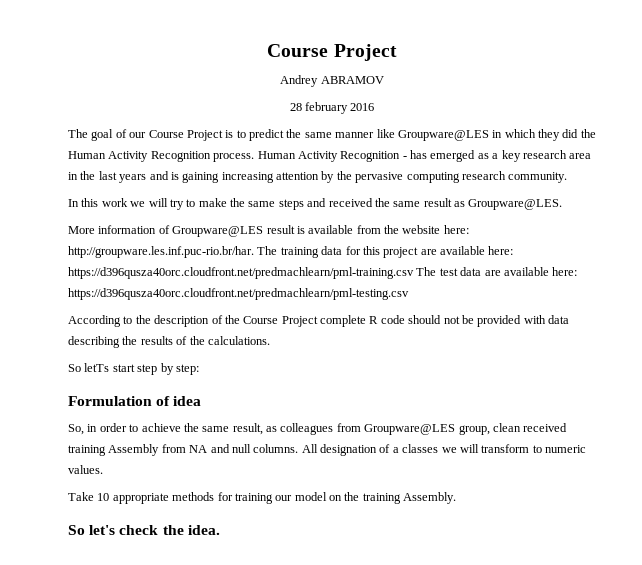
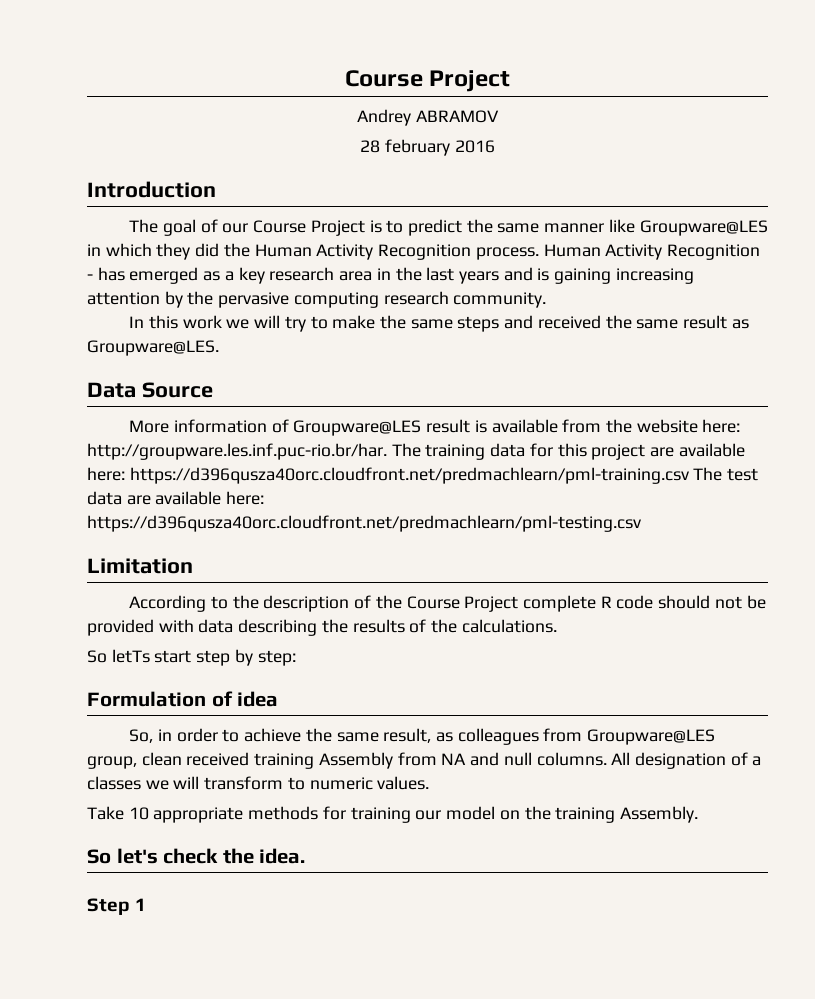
(375, 107) none -> [87,181,216,198] // Introduction
(563, 204) none -> [87,382,213,398] // Data Source
(409, 294) none -> [87,558,193,574] // Limitation
(220, 530) none -> [87,898,147,915] // Step 1

